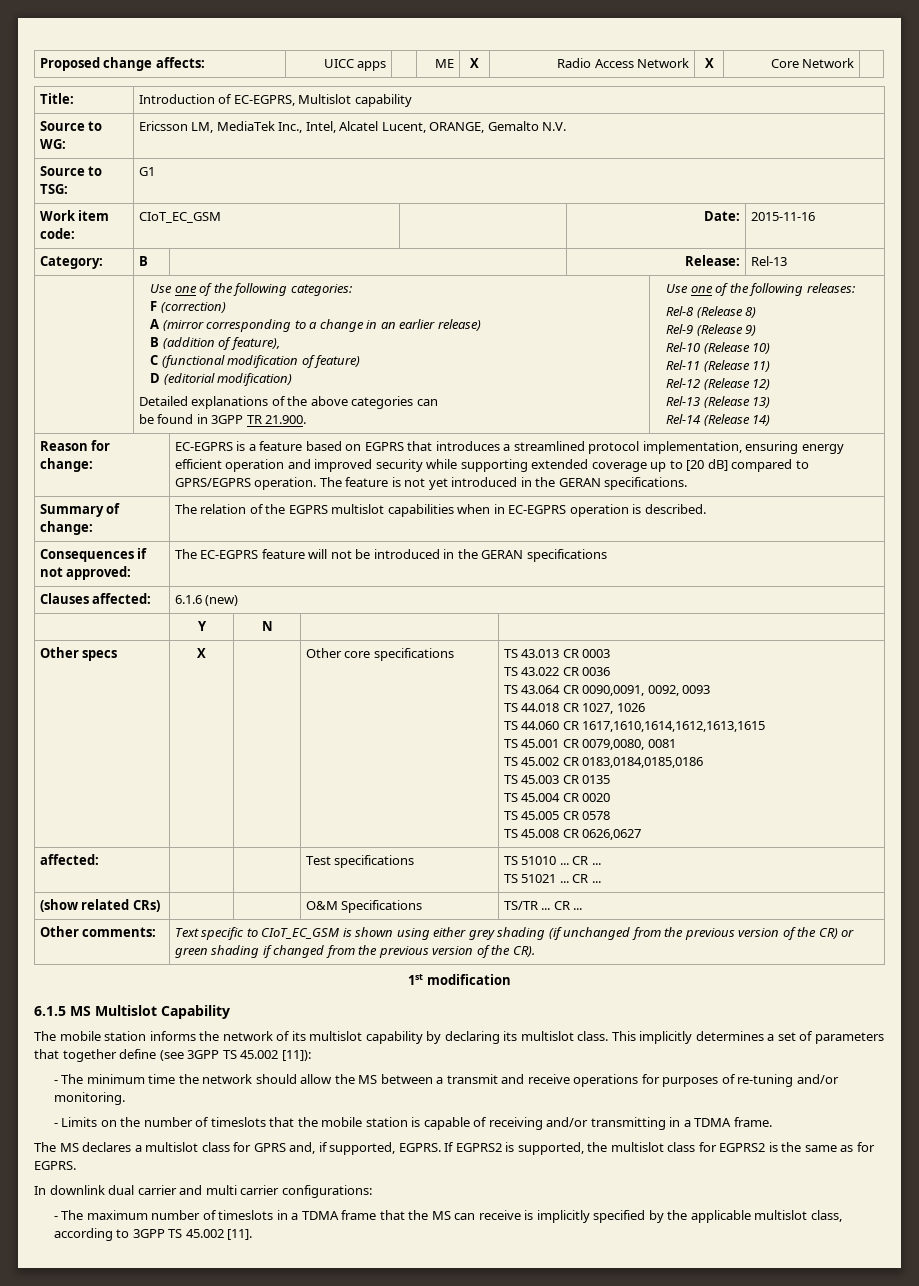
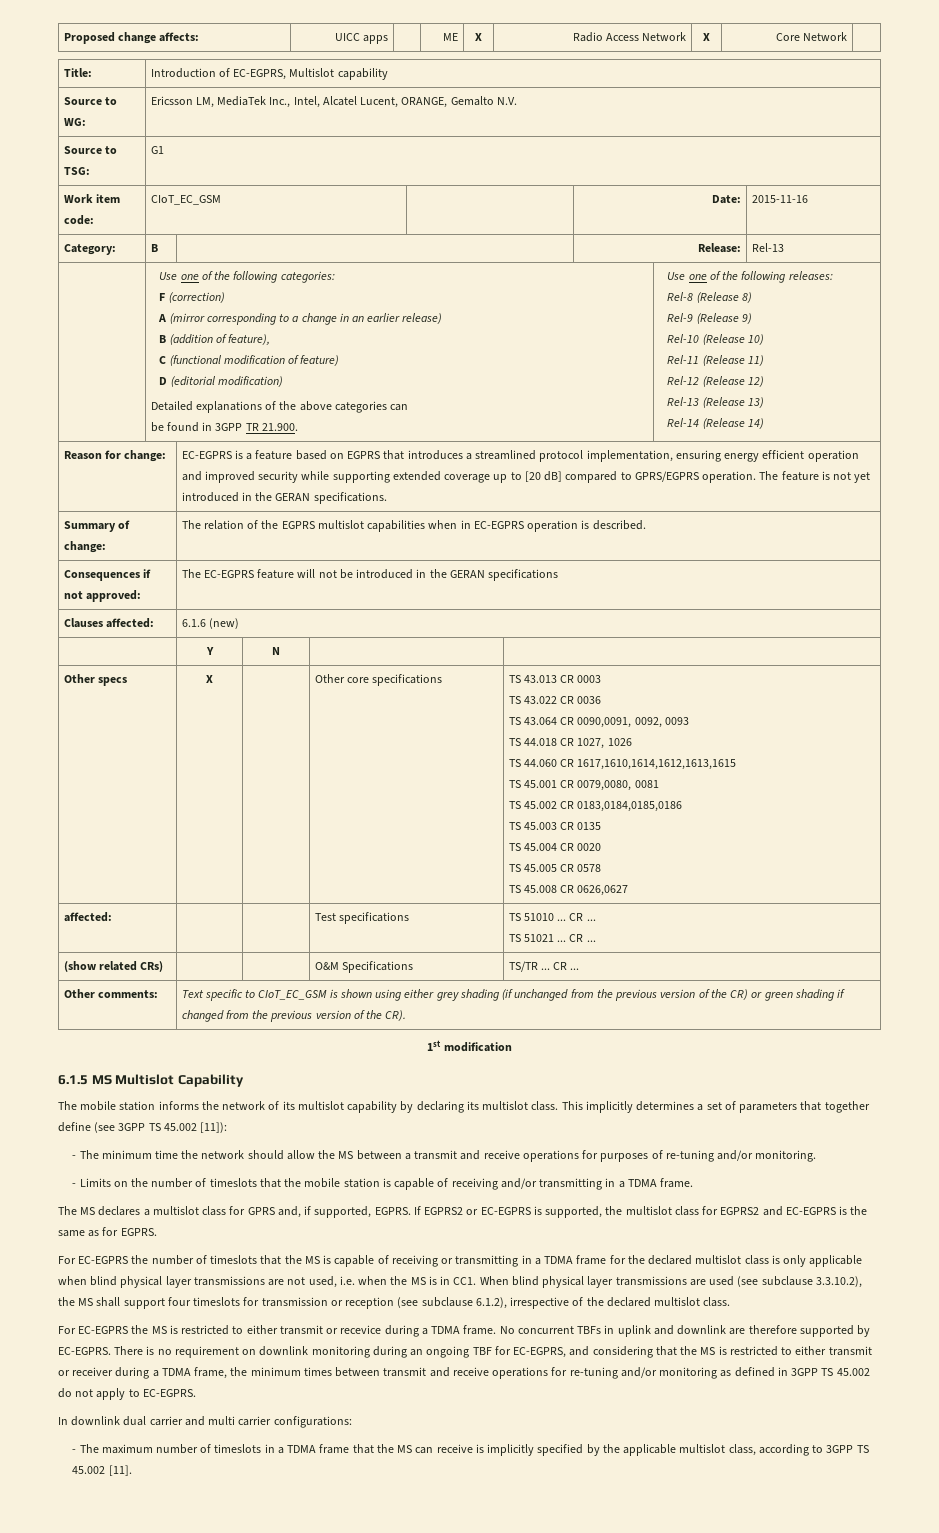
(502, 1147) none -> [466,1207,531,1215] or EC-EGPRS
(766, 1147) none -> [762,1206,836,1216] and EC-EGPRS
(76, 1165) none -> [58,1255,863,1267] [58,1276,862,1288] [58,1297,731,1309] [58,1325,871,1337] [58,1346,872,1358] [58,1367,870,1379] [58,1388,196,1400] // For EC-EGPRS the number of timeslots that the MS is capable of receiving or transmitting in a TDMA frame for the declared multislot class is only applicable when blind physical layer transmissions are not used, i.e. when the MS is in CC1. When blind physical layer transmissions are used (see subclause 3.3.10.2), the MS shall support four timeslots for transmission or reception (see subclause 6.1.2), irrespective of the declared multislot class. // For EC-EGPRS the MS is restricted to either transmit or recevice during a TDMA frame. No concurrent TBFs in uplink and downlink are therefore supported by EC-EGPRS. There is no requirement on downlink monitoring during an ongoing TBF for EC-EGPRS, and considering that the MS is restricted to either transmit or receiver during a TDMA frame, the minimum times between transmit and receive operations for re-tuning and/or monitoring as defined in 3GPP TS 45.002 do not apply to EC-EGPRS.

